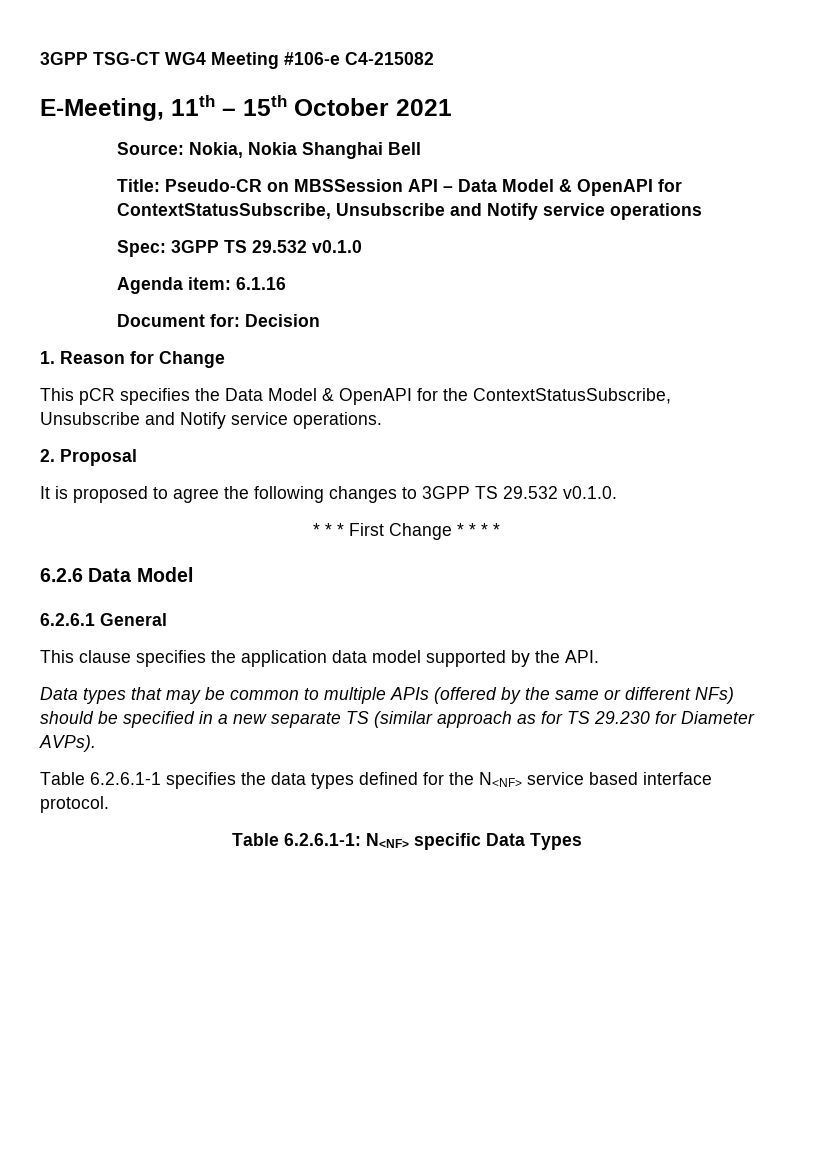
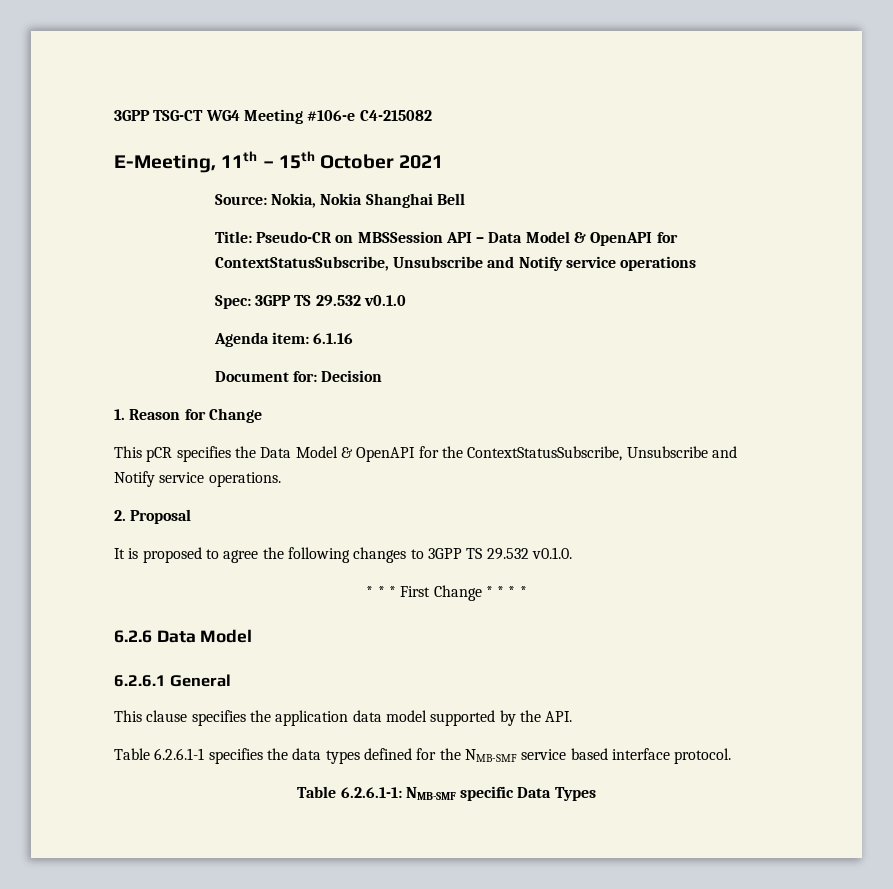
[40,687,734,704] [40,711,755,728] [39,735,96,752] // Data types that may be common to multiple APIs (offered by the same or different NFs) should be specified in a new separate TS (similar approach as for TS 29.230 for Diameter AVPs). -> (573, 716) none
[479,772,522,787] N<NF> -> [464,749,517,762] NMB-SMF
[365,833,409,848] N<NF> -> [405,787,456,800] NMB-SMF

